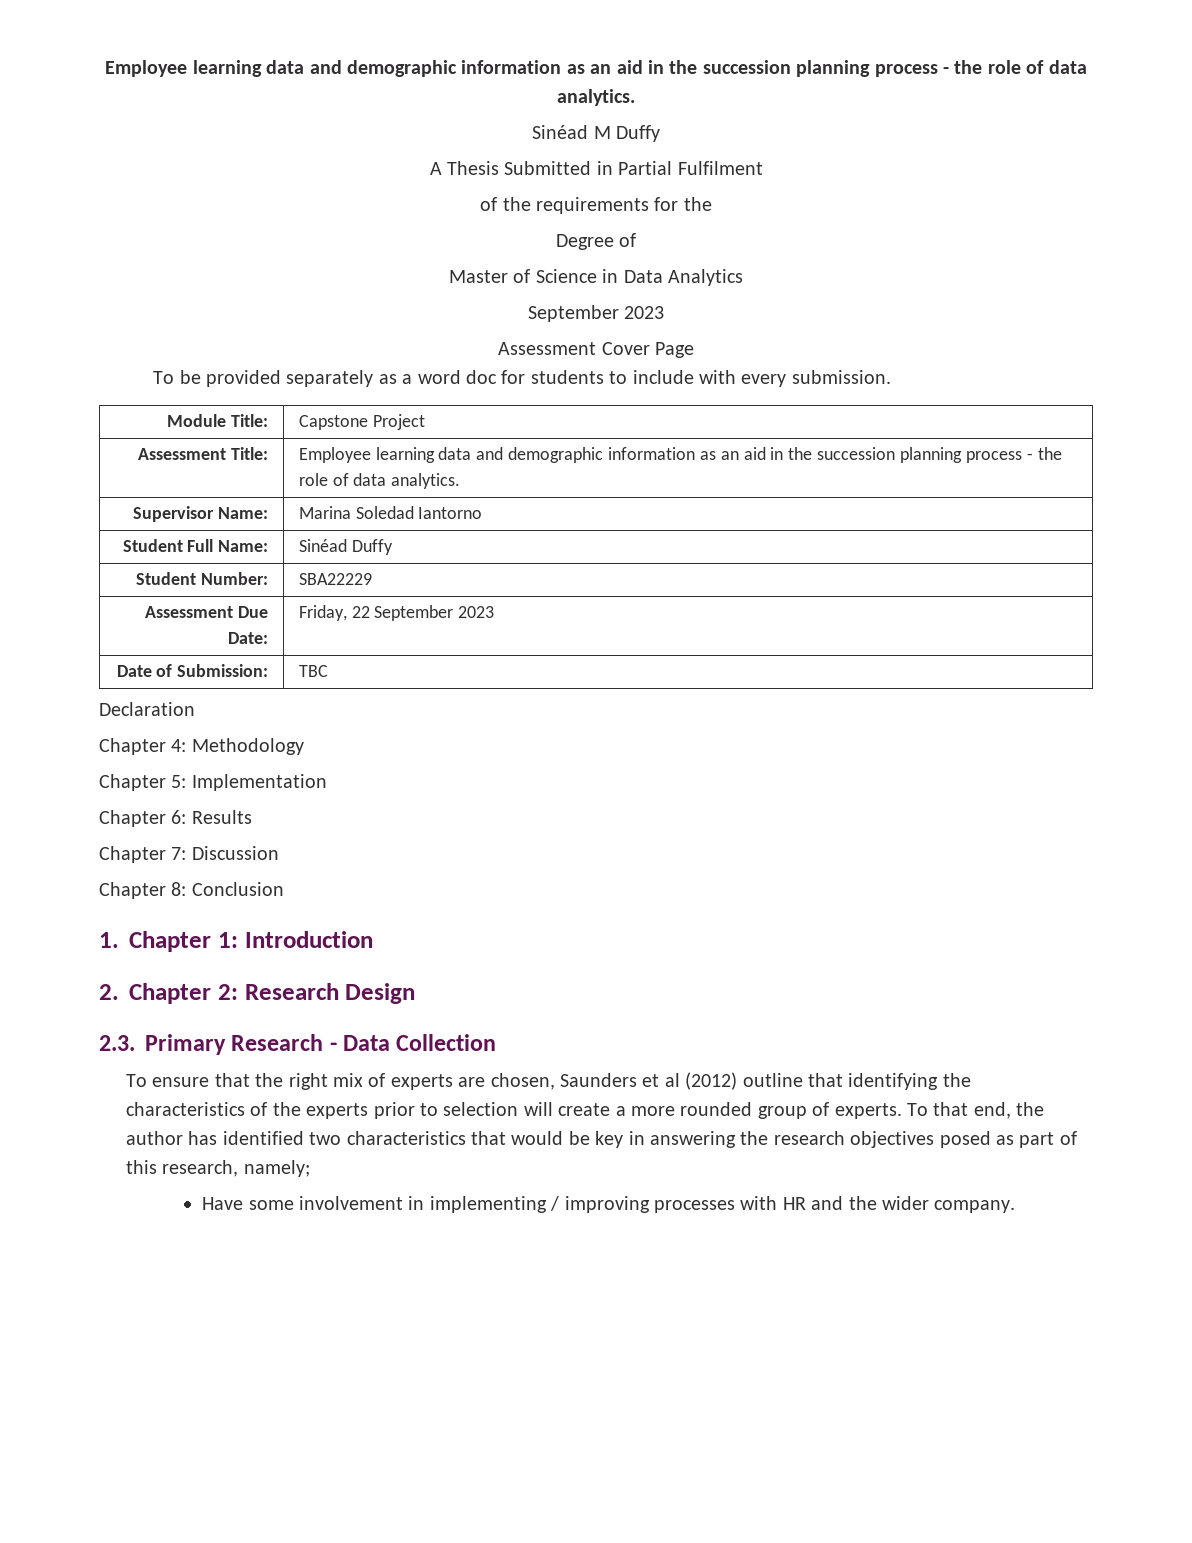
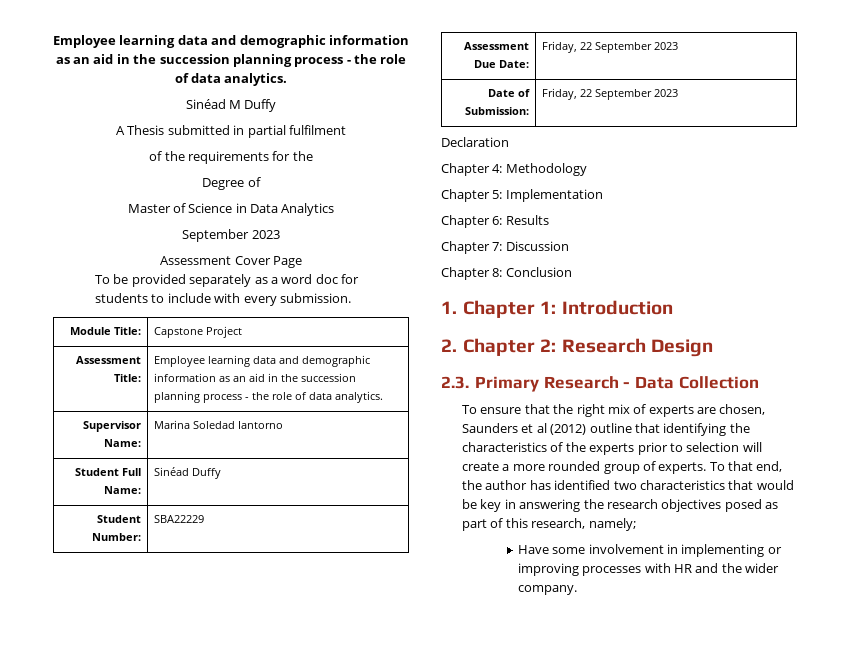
[504,161,763,175] Submitted in Partial Fulfilment -> [167,125,346,138] submitted in partial fulfilment
[298,665,328,677] TBC -> [541,88,678,100] Friday, 22 September 2023
[550,1196,560,1211] / -> [767,547,782,554] or

